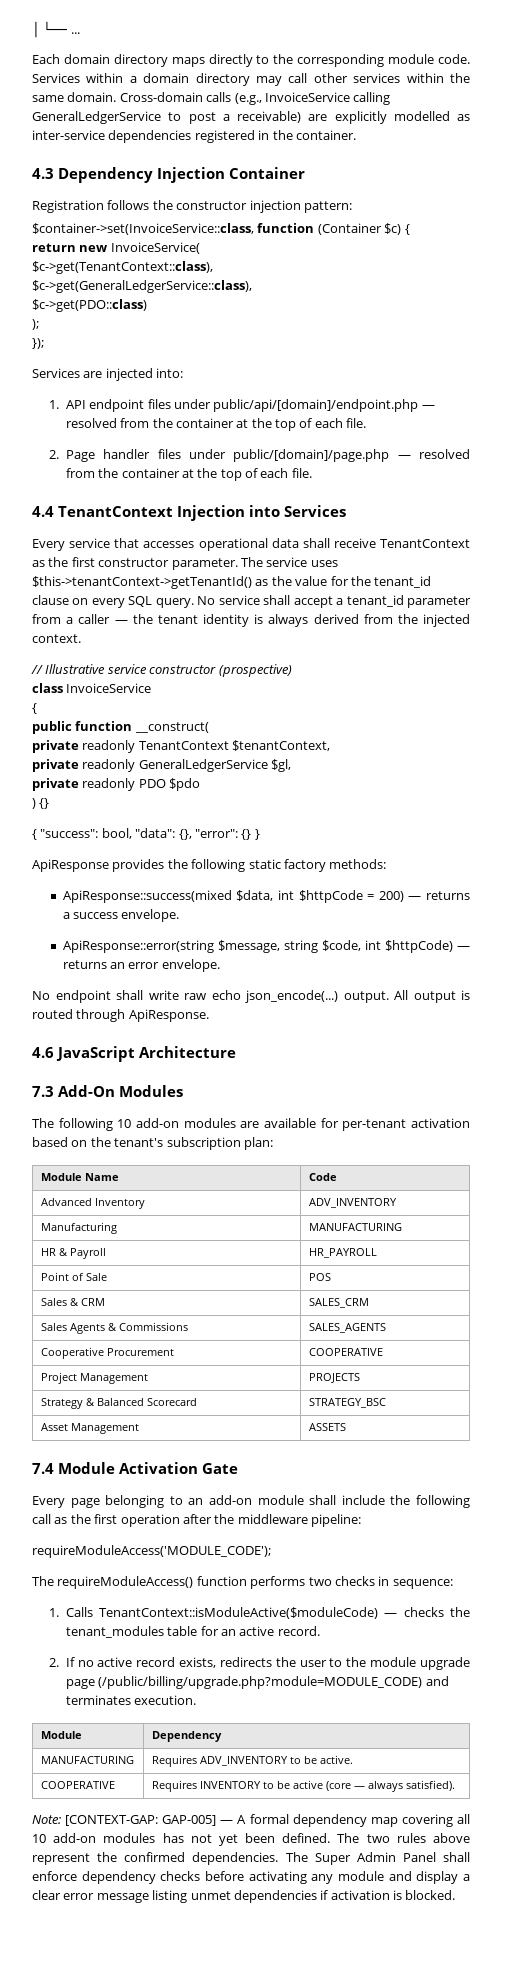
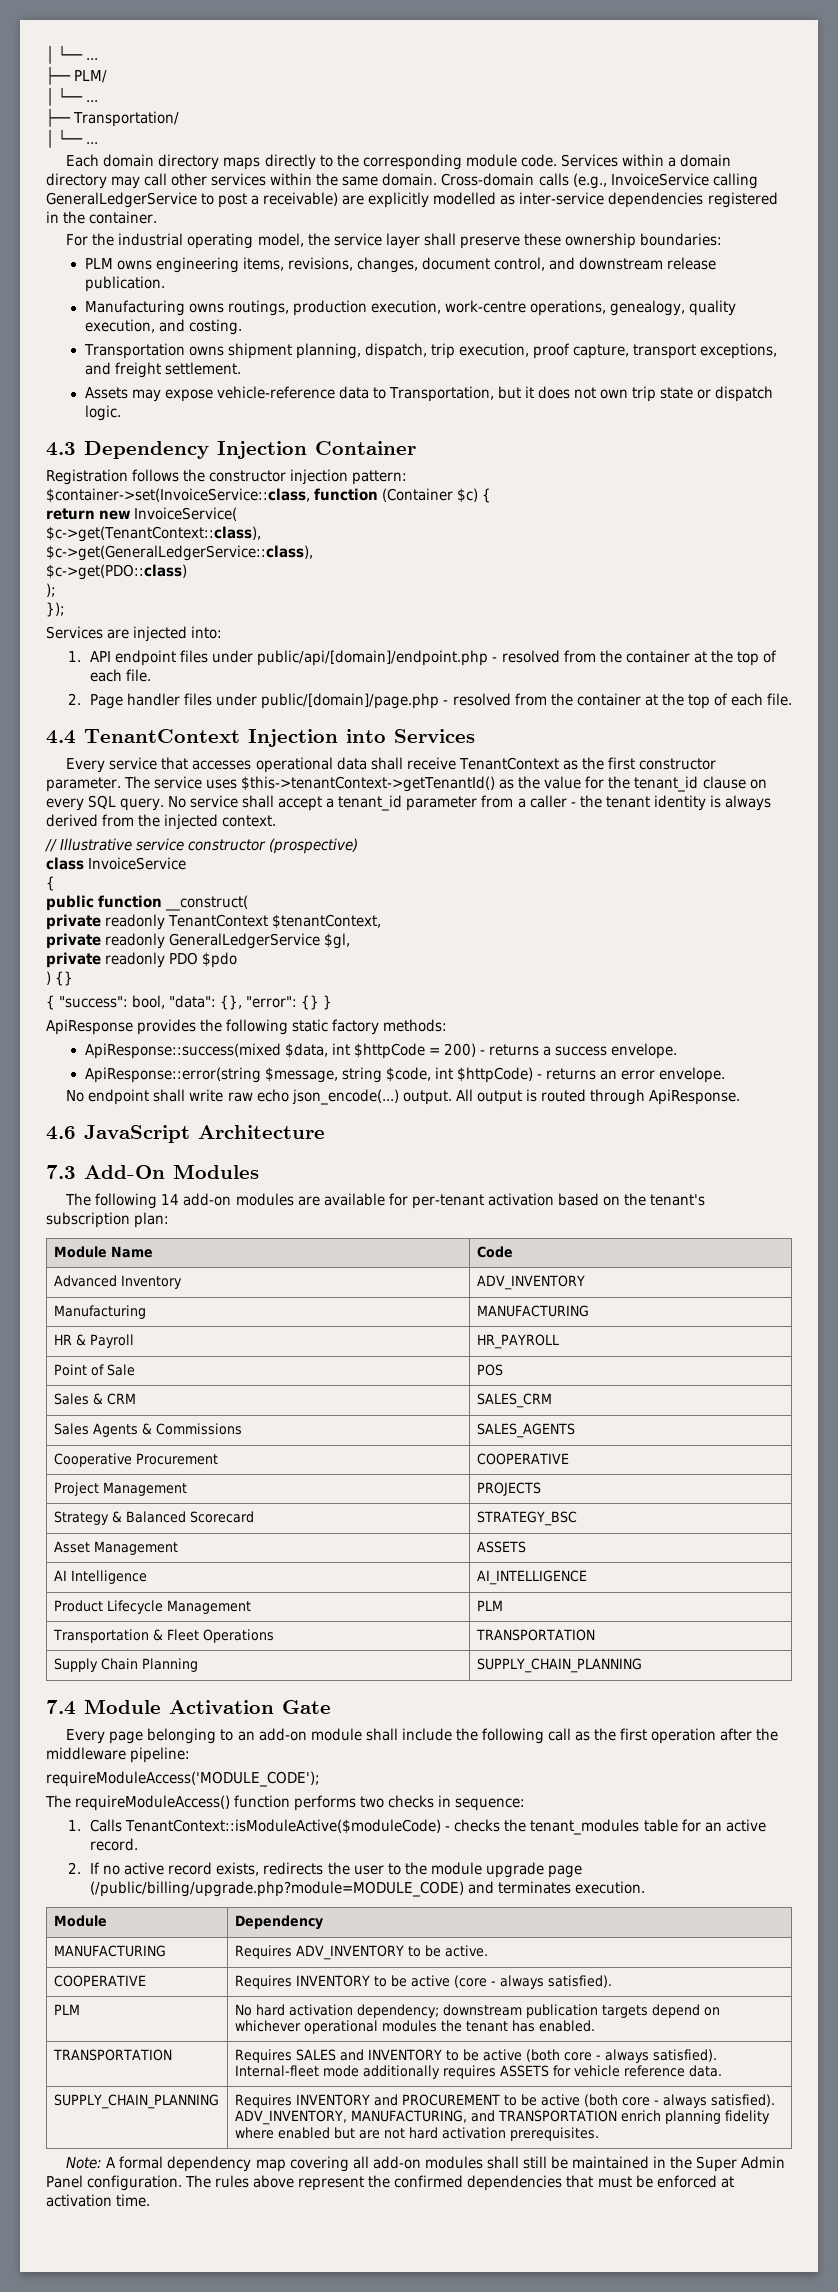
[32,21,80,38] │ └── ... -> [46,45,99,64] [46,66,108,85] [46,87,99,106] [46,108,180,127] [46,129,99,148] │ └── ... // ├── PLM/ // │ └── ... // ├── Transportation/ // │ └── ...
(356, 135) none -> [66,233,722,249] [84,257,717,273] [84,276,165,292] [84,300,737,316] [84,319,242,335] [83,343,778,359] [84,362,241,378] [84,386,774,402] [84,405,121,421] // For the industrial operating model, the service layer shall preserve these ownership boundaries: // PLM owns engineering items, revisions, changes, document control, and downstream release publication. // Manufacturing owns routings, production execution, work-centre operations, genealogy, quality execution, and costing. // Transportation owns shipment planning, dispatch, trip execution, proof capture, transport exceptions, and freight settlement. // Assets may expose vehicle-reference data to Transportation, but it does not own trip state or dispatch logic.
[421,405,435,409] — -> [492,657,498,662] -
[397,455,411,459] — -> [443,700,449,705] -
[114,620,128,624] — -> [570,802,576,807] -
[408,896,422,900] — -> [479,1050,485,1055] -
[457,946,470,950] — -> [536,1074,542,1079] -
[117,1119,132,1128] 10 -> [161,1194,180,1205] 14
(346, 1427) none -> [53,1570,147,1584] [476,1570,587,1585] [53,1600,251,1614] [476,1600,503,1611] [52,1629,274,1643] [475,1629,595,1641] [53,1658,198,1672] [476,1658,642,1673] // AI Intelligence | AI_INTELLIGENCE // Product Lifecycle Management | PLM // Transportation & Fleet Operations | TRANSPORTATION // Supply Chain Planning | SUPPLY_CHAIN_PLANNING
[384,1613,398,1617] — -> [445,1826,451,1831] -
[353,1780,455,1792] [32,1815,234,1826] — always satisfied). // Note: [CONTEXT-GAP: GAP-005] — -> [490,1975,612,1989] [53,2004,80,2015] [234,2004,720,2018] [234,2020,595,2034] [52,2049,172,2061] [234,2049,717,2063] [234,2065,722,2079] [53,2094,219,2109] [234,2094,775,2108] [234,2110,770,2125] [234,2127,599,2141] [66,2157,103,2169] - always satisfied). // PLM | No hard activation dependency; downstream publication targets depend on whichever operational modules the tenant has enabled. // TRANSPORTATION | Requires SALES and INVENTORY to be active (both core - always satisfied). Internal-fleet mode additionally requires ASSETS for vehicle reference data. // SUPPLY_CHAIN_PLANNING | Requires INVENTORY and PROCUREMENT to be active (both core - always satisfied). ADV_INVENTORY, MANUFACTURING, and TRANSPORTATION enrich planning fidelity where enabled but are not hard activation prerequisites. // Note:
[32,1833,390,1846] 10 add-on modules has not yet been defined. The two -> [372,2156,786,2172] [46,2175,212,2191] add-on modules shall still be maintained in the Super Admin Panel configuration. The
[192,1852,470,1865] [32,1871,471,1884] [32,1890,456,1903] dependencies. The Super Admin Panel shall enforce dependency checks before activating any module and display a clear error message listing unmet dependencies if activation is blocked. -> [467,2175,734,2191] [46,2194,151,2207] dependencies that must be enforced at activation time.

